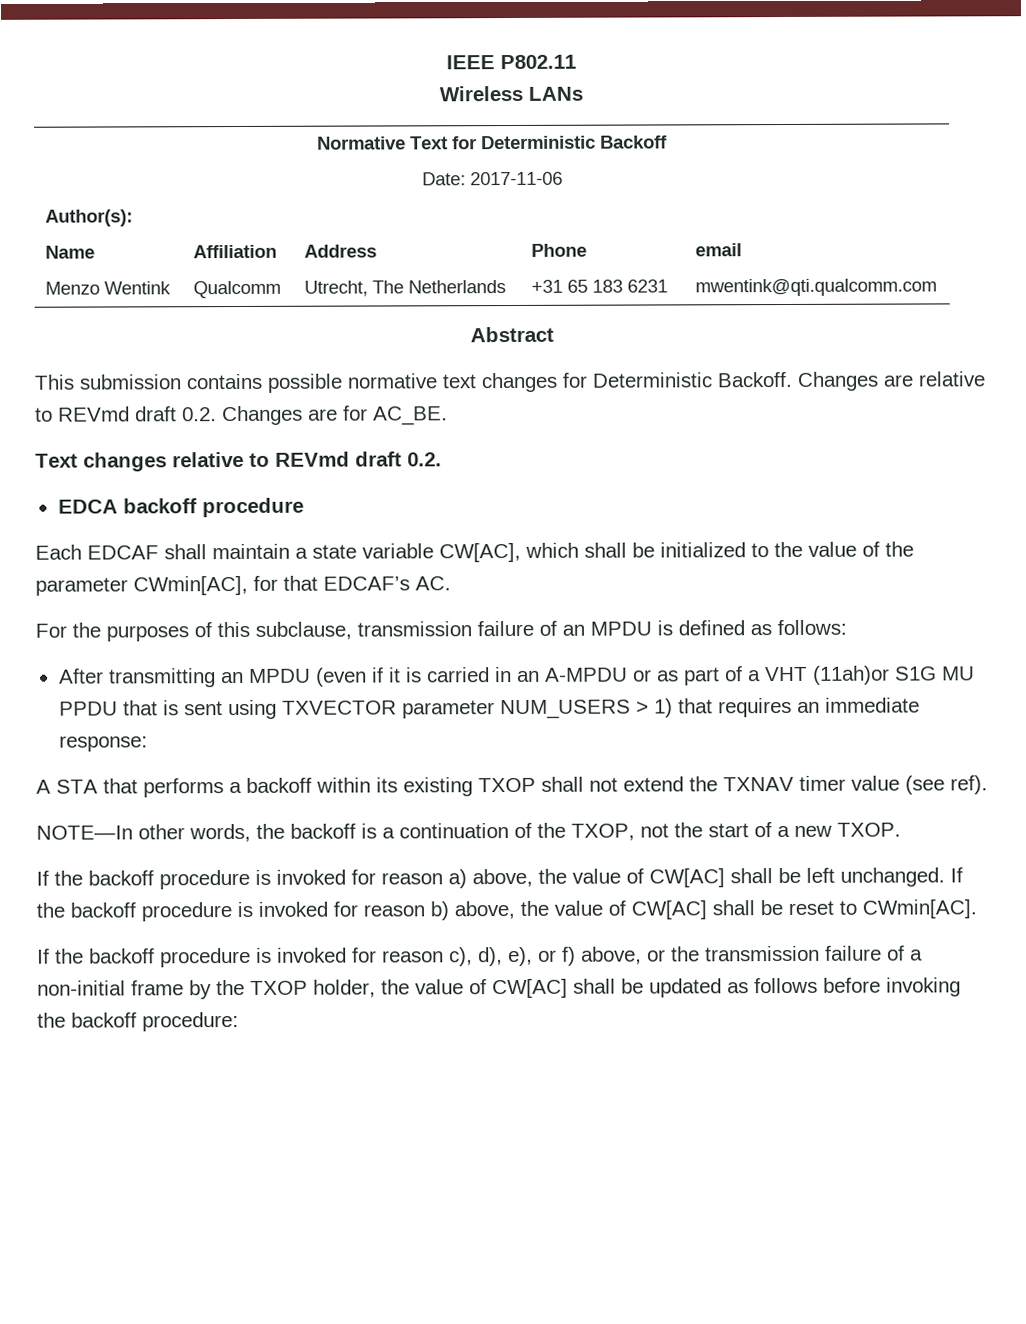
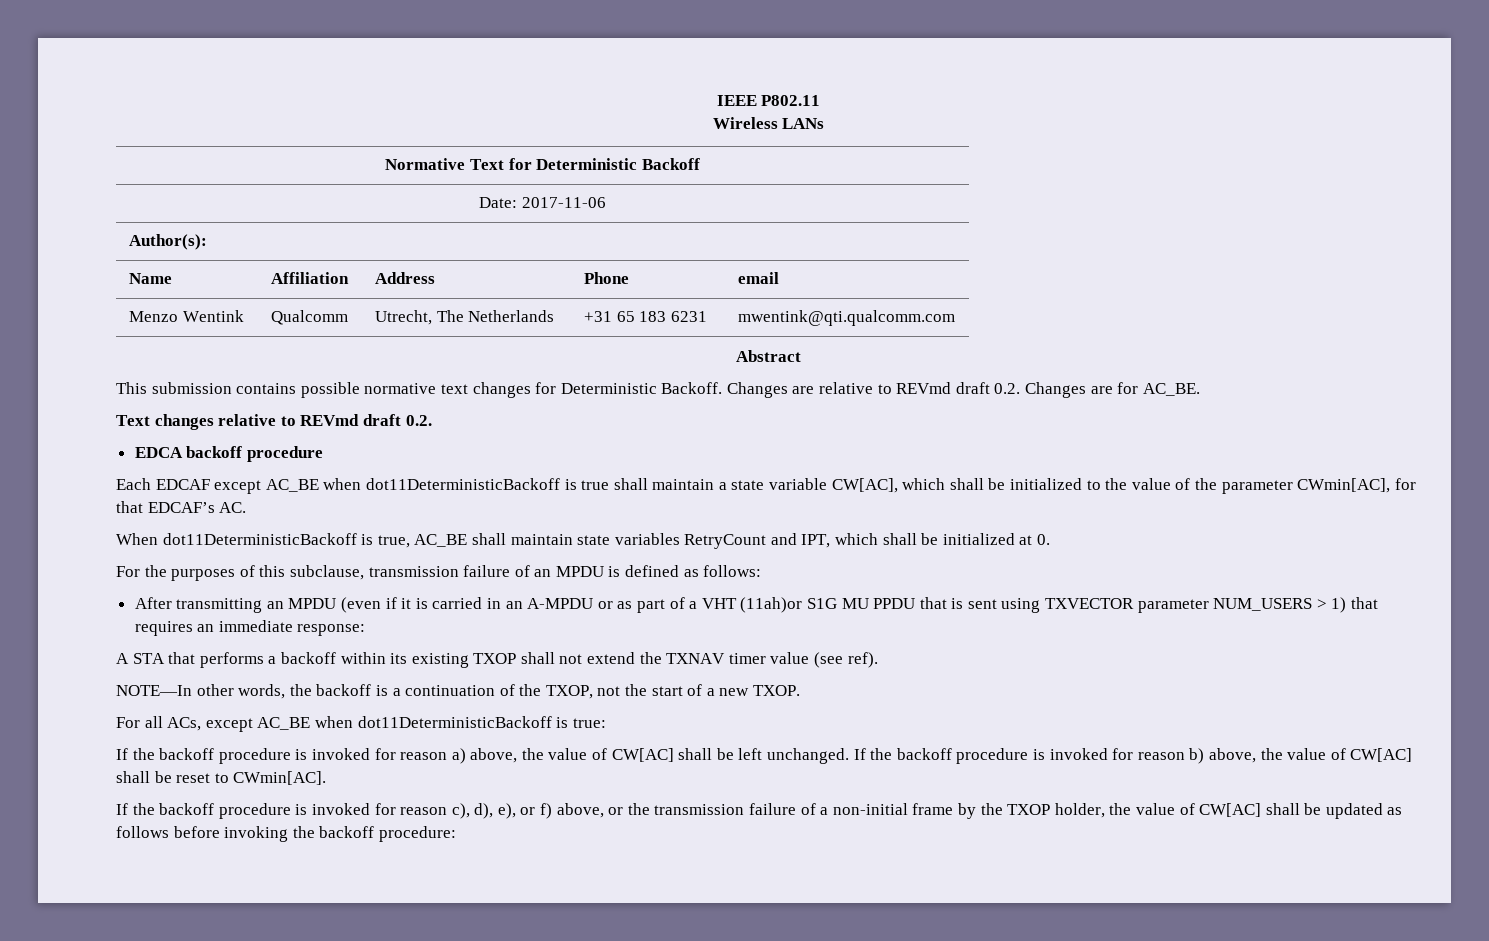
(159, 552) none -> [214,478,610,494] except AC_BE when dot11DeterministicBackoff is true
(451, 583) none -> [116,533,1051,549] // When dot11DeterministicBackoff is true, AC_BE shall maintain state variables RetryCount and IPT, which shall be initialized at 0.
(901, 829) none -> [116,716,606,732] // For all ACs, except AC_BE when dot11DeterministicBackoff is true:

